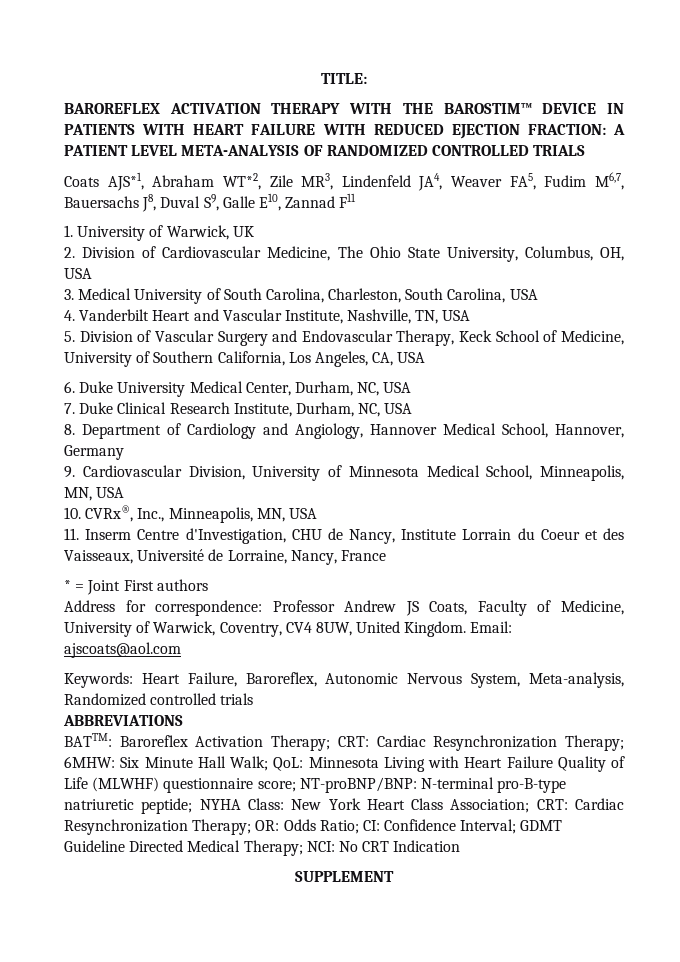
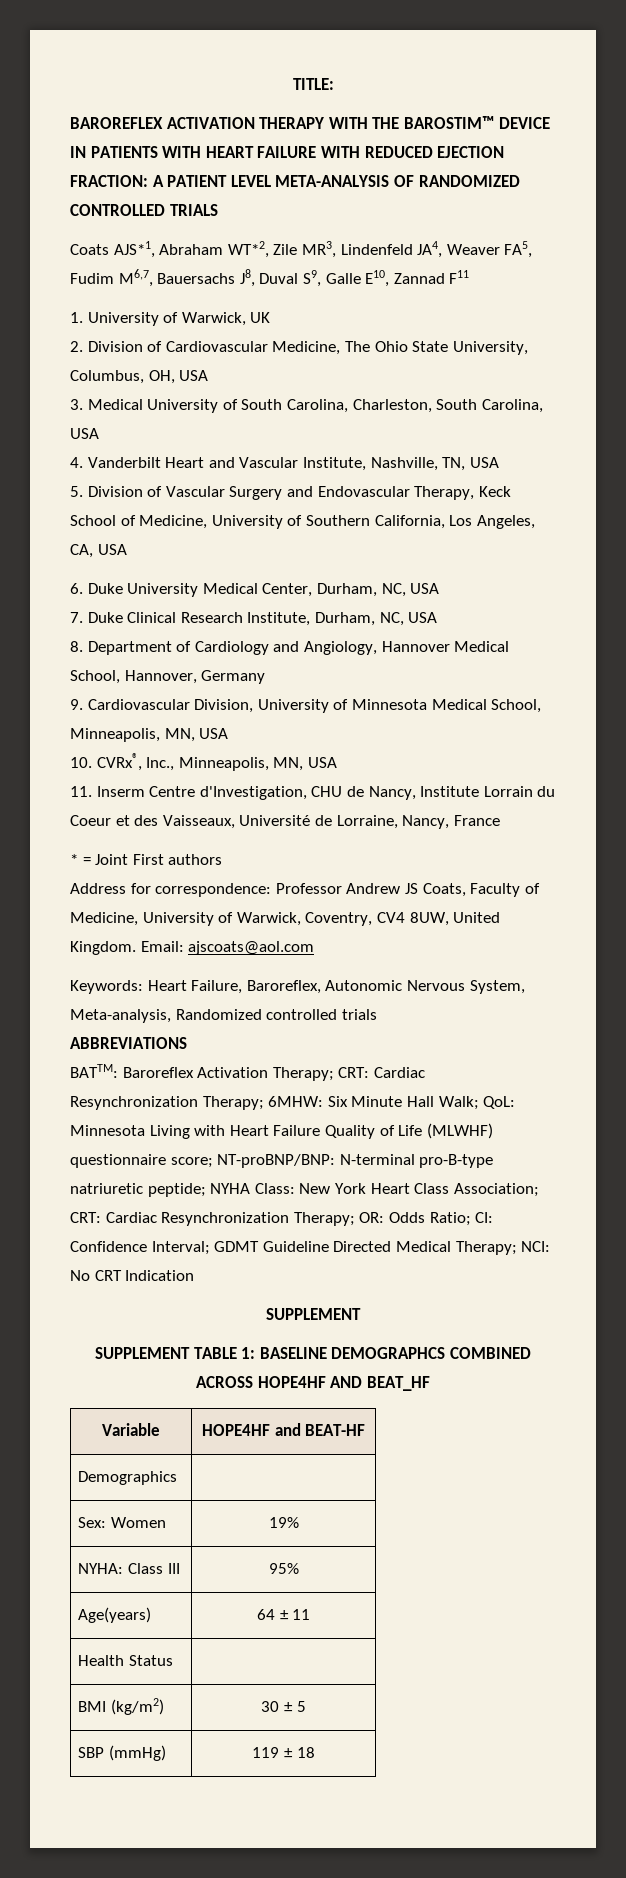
(394, 876) none -> [95,1347,531,1359] [196,1376,430,1391] [102,1423,160,1436] [201,1423,366,1436] [78,1471,178,1485] [78,1517,166,1528] [268,1517,299,1528] [78,1563,180,1574] [268,1563,299,1574] [78,1607,152,1623] [256,1609,311,1620] [78,1655,173,1666] [78,1698,164,1715] [261,1701,306,1712] [78,1745,166,1761] [252,1747,315,1758] // SUPPLEMENT TABLE 1: BASELINE DEMOGRAPHCS COMBINED ACROSS HOPE4HF AND BEAT_HF // Variable | HOPE4HF and BEAT-HF // Demographics | // Sex: Women | 19% // NYHA: Class III | 95% // Age(years) | 64 ± 11 // Health Status | // BMI (kg/m2) | 30 ± 5 // SBP (mmHg) | 119 ± 18

